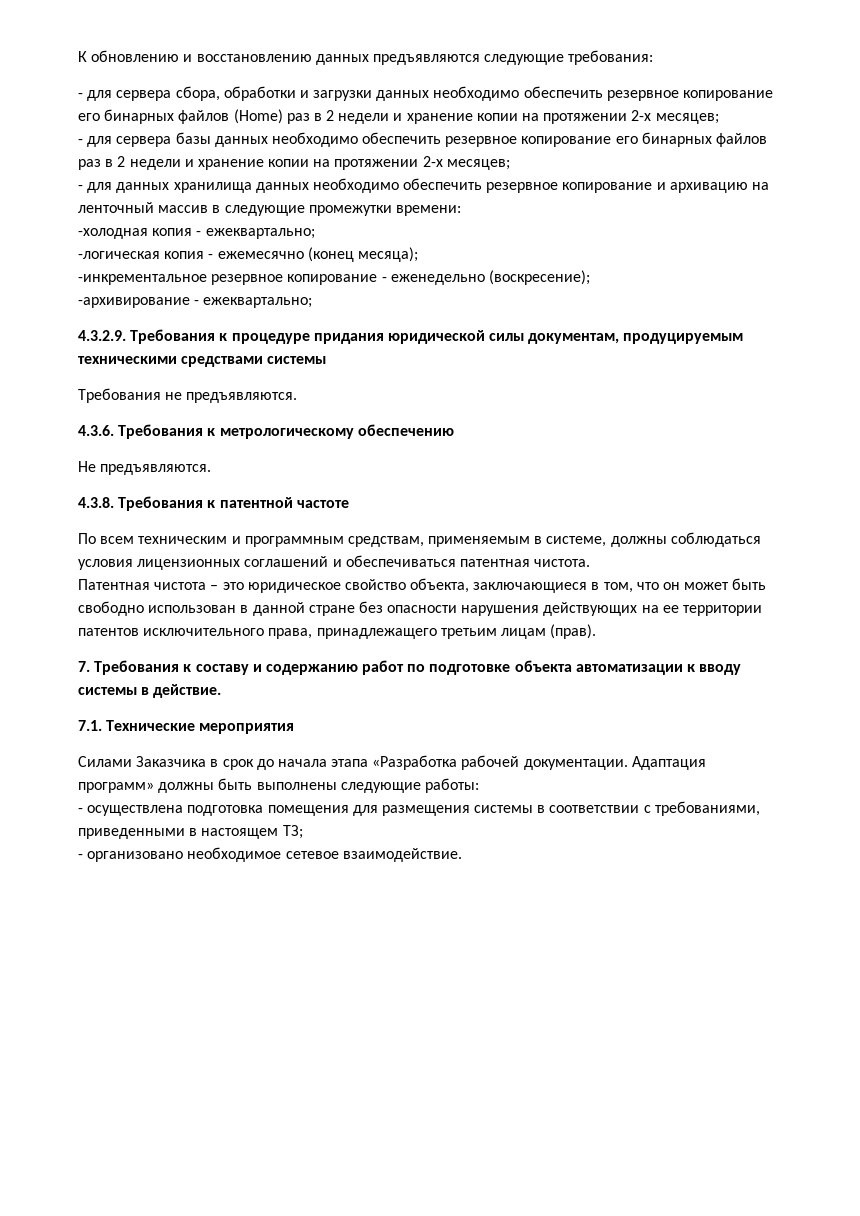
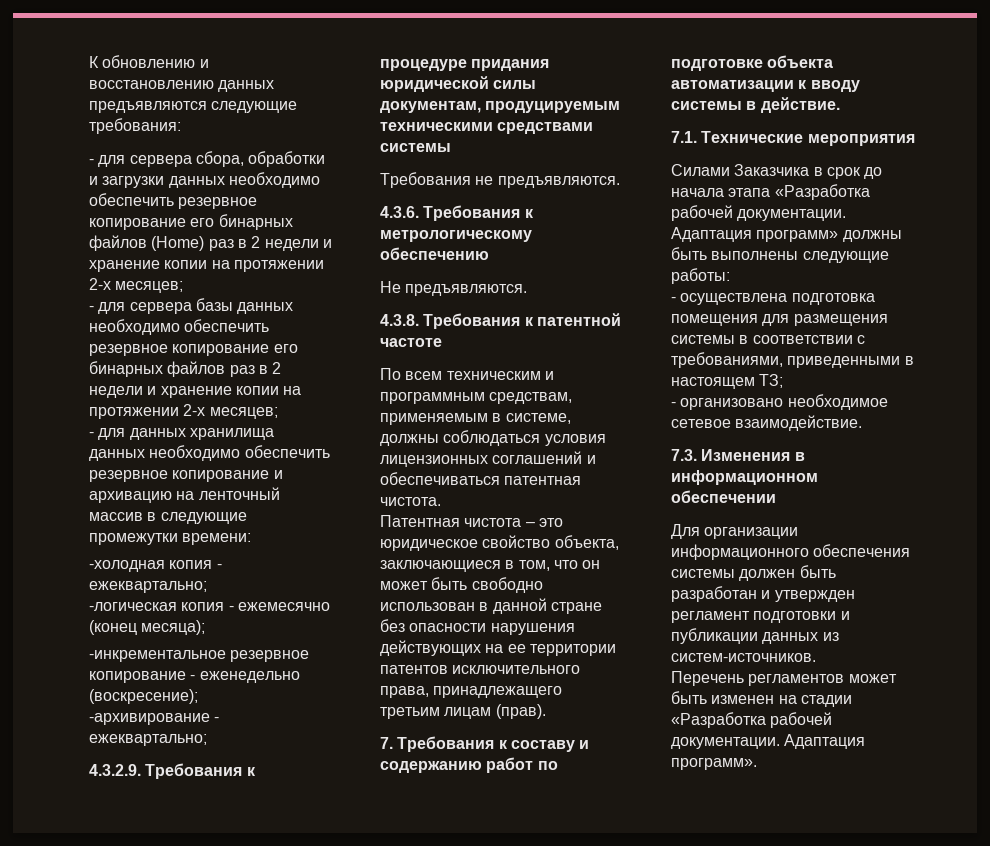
(462, 855) none -> [671,449,805,461] [671,470,818,485] [671,490,776,503] [671,524,799,539] [671,544,911,560] [671,565,836,581] [671,586,855,602] [671,611,850,623] [671,628,839,644] [671,653,816,662] [671,671,897,686] [671,691,852,707] [671,712,833,728] [671,734,866,749] [671,758,757,770] // 7.3. Изменения в информационном обеспечении // Для организации информационного обеспечения системы должен быть разработан и утвержден регламент подготовки и публикации данных из систем-источников. // Перечень регламентов может быть изменен на стадии «Разработка рабочей документации. Адаптация программ».

